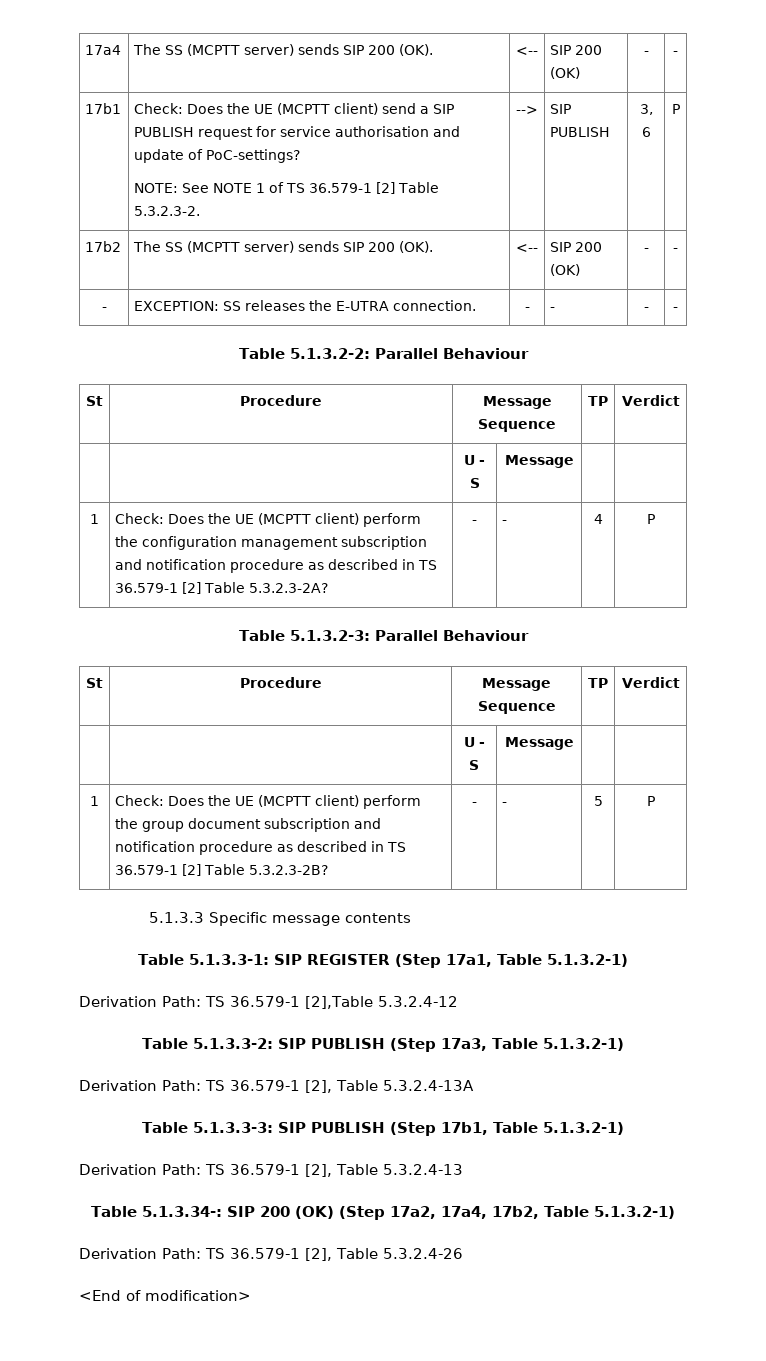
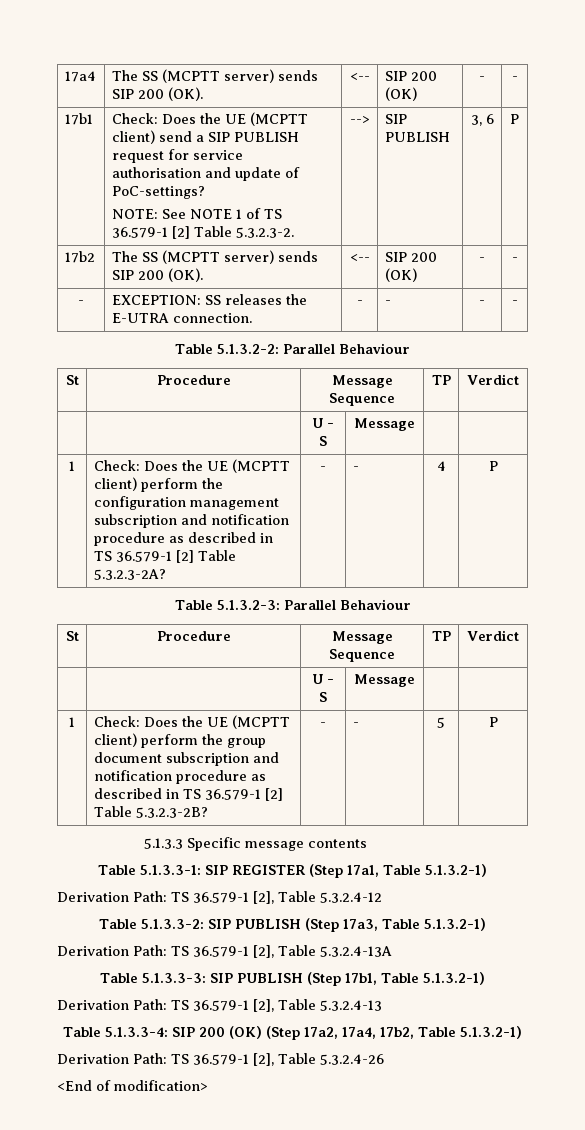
[305,996,373,1009] [2],Table -> [253,891,316,904] [2], Table
[141,1206,222,1217] 5.1.3.34-: -> [105,1027,168,1037] 5.1.3.3-4:

